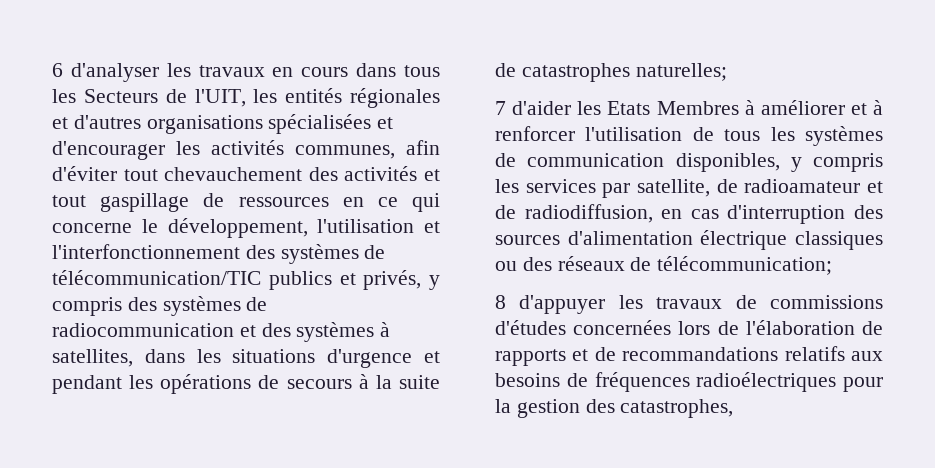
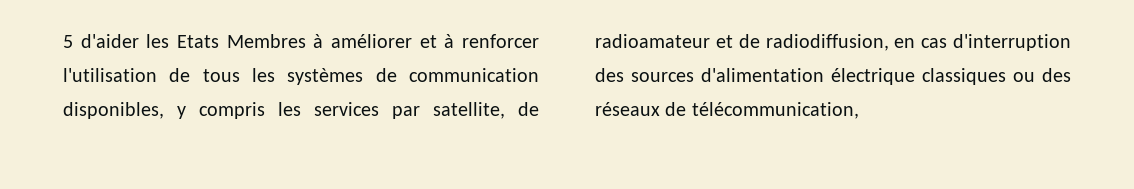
[52,63,440,82] [52,88,440,108] [52,114,394,134] [52,140,440,160] [52,166,440,181] [52,193,441,212] [52,218,440,238] [52,244,386,264] [52,270,440,290] [52,296,268,316] [52,322,391,342] [52,349,440,368] [52,374,441,394] [495,63,727,82] [495,101,506,115] 6 d'analyser les travaux en cours dans tous les Secteurs de l'UIT, les entités régionales et d'autres organisations spécialisées et d'encourager les activités communes, afin d'éviter tout chevauchement des activités et tout gaspillage de ressources en ce qui concerne le développement, l'utilisation et l'interfonctionnement des systèmes de télécommunication/TIC publics et privés, y compris des systèmes de radiocommunication et des systèmes à satellites, dans les situations d'urgence et pendant les opérations de secours à la suite de catastrophes naturelles; // 7 -> [63,35,73,48] 5
[657,256,833,275] [495,295,883,314] [495,320,883,335] [495,346,883,366] [495,372,883,392] [495,399,734,418] télécommunication; // 8 d'appuyer les travaux de commissions d'études concernées lors de l'élaboration de rapports et de recommandations relatifs aux besoins de fréquences radioélectriques pour la gestion des catastrophes, -> [691,102,859,119] télécommunication,

